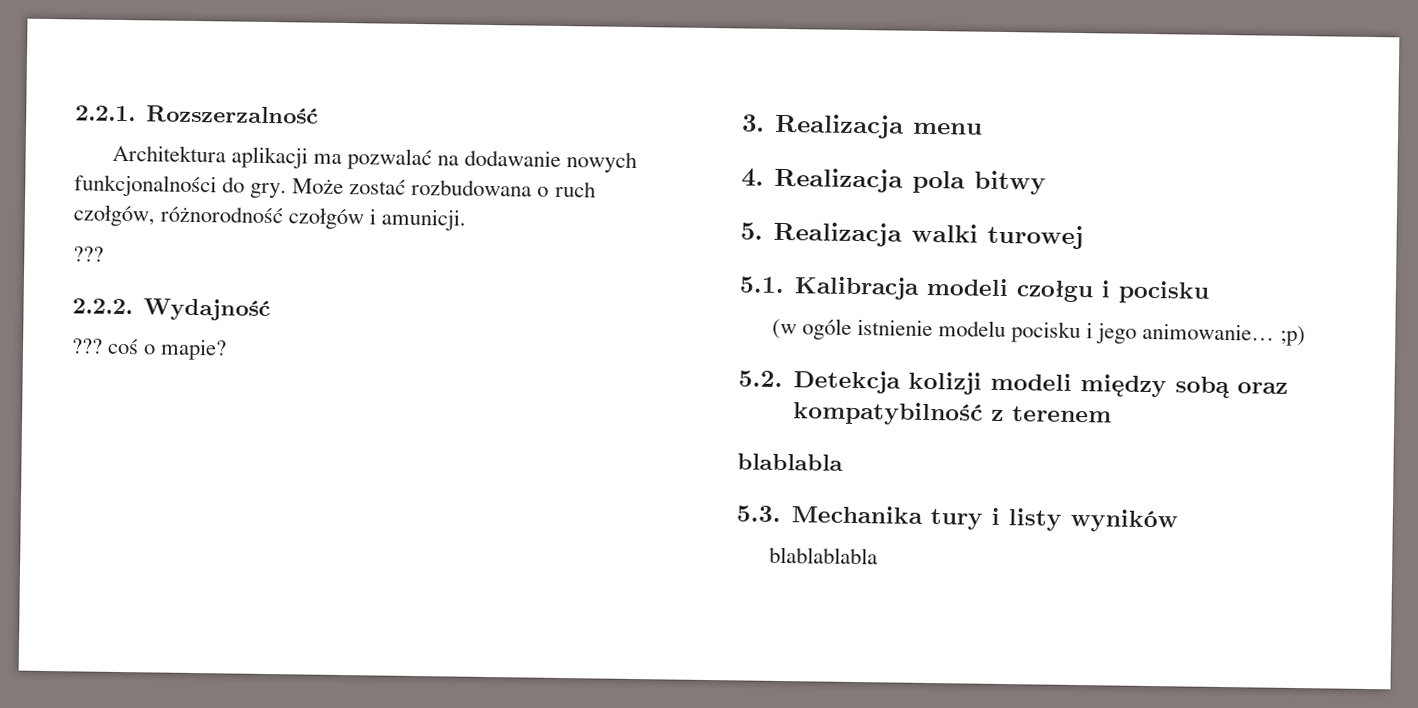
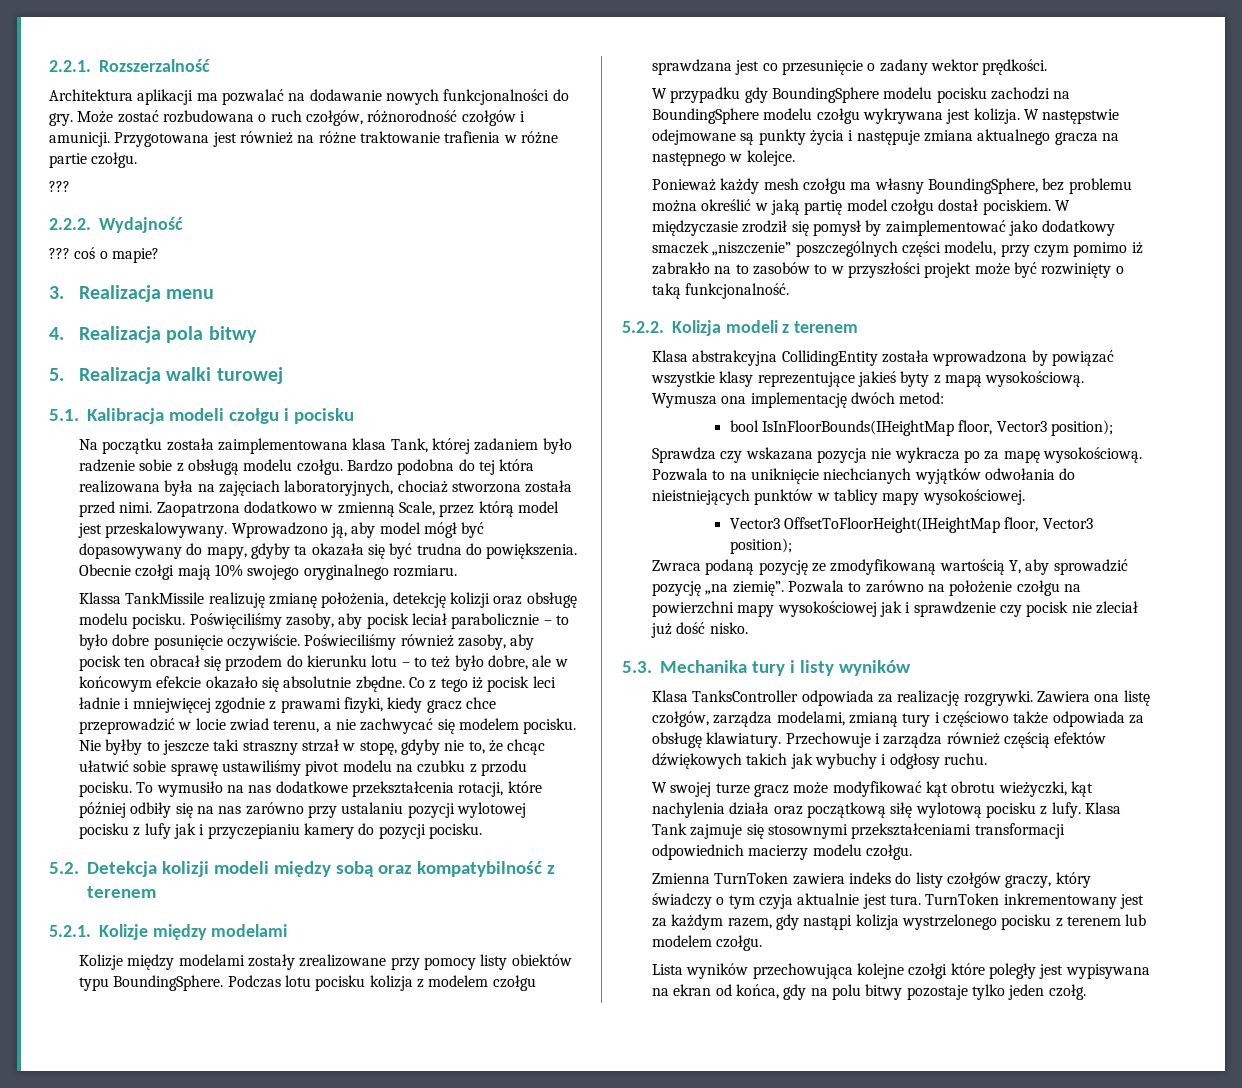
(467, 219) none -> [114,131,558,147] [49,152,138,168] Przygotowana jest również na różne traktowanie trafienia w różne partie czołgu.
[771,318,1307,347] (w ogóle istnienie modelu pocisku i jego animowanie… ;p) -> [79,438,572,454] [79,459,535,475] [79,480,573,496] [79,501,559,517] [78,522,485,538] [79,543,578,559] [79,564,457,580] [79,592,577,608] [79,613,569,629] [79,634,535,650] [79,655,568,671] [79,676,556,692] [79,697,496,713] [79,718,577,734] [79,739,546,755] [79,760,527,776] [79,781,542,797] [79,802,526,818] [79,823,482,839] Na początku została zaimplementowana klasa Tank, której zadaniem było radzenie sobie z obsługą modelu czołgu. Bardzo podobna do tej która realizowana była na zajęciach laboratoryjnych, chociaż stworzona została przed nimi. Zaopatrzona dodatkowo w zmienną Scale, przez którą model jest przeskalowywany. Wprowadzono ją, aby model mógł być dopasowywany do mapy, gdyby ta okazała się być trudna do powiększenia. Obecnie czołgi mają 10% swojego oryginalnego rozmiaru. // Klassa TankMissile realizuję zmianę położenia, detekcję kolizji oraz obsługę modelu pocisku. Poświęciliśmy zasoby, aby pocisk leciał parabolicznie – to było dobre posunięcie oczywiście. Poświeciliśmy również zasoby, aby pocisk ten obracał się przodem do kierunku lotu – to też było dobre, ale w końcowym efekcie okazało się absolutnie zbędne. Co z tego iż pocisk leci ładnie i mniejwięcej zgodnie z prawami fizyki, kiedy gracz chce przeprowadzić w locie zwiad terenu, a nie zachwycać się modelem pocisku. Nie byłby to jeszcze taki straszny strzał w stopę, gdyby nie to, że chcąc ułatwić sobie sprawę ustawiliśmy pivot modelu na czubku z przodu pocisku. To wymusiło na nas dodatkowe przekształcenia rotacji, które później odbiły się na nas zarówno przy ustalaniu pozycji wylotowej pocisku z lufy jak i przyczepianiu kamery do pozycji pocisku.
[737,453,843,471] blablabla -> [49,924,288,940] [79,954,572,970] [79,975,536,991] [652,59,1048,75] [652,87,1071,103] [652,108,1120,124] [652,129,1119,145] [652,150,795,166] [652,178,1132,194] [652,199,1070,215] [652,220,1116,236] [652,241,1143,257] [652,262,1124,278] [652,283,790,299] [622,320,859,336] [652,350,1114,366] [651,371,1085,387] [652,392,945,408] [729,420,1113,436] [652,447,1142,463] [652,468,1076,484] [652,489,1025,505] [729,517,1093,533] [729,538,792,554] [652,559,1128,575] [652,580,1081,596] [652,601,1138,617] [651,622,748,638] 5.2.1. Kolizje między modelami // Kolizje między modelami zostały zrealizowane przy pomocy listy obiektów typu BoundingSphere. Podczas lotu pocisku kolizja z modelem czołgu sprawdzana jest co przesunięcie o zadany wektor prędkości. // W przypadku gdy BoundingSphere modelu pocisku zachodzi na BoundingSphere modelu czołgu wykrywana jest kolizja. W następstwie odejmowane są punkty życia i następuje zmiana aktualnego gracza na następnego w kolejce. // Ponieważ każdy mesh czołgu ma własny BoundingSphere, bez problemu można określić w jaką partię model czołgu dostał pociskiem. W międzyczasie zrodził się pomysł by zaimplementować jako dodatkowy smaczek „niszczenie” poszczególnych części modelu, przy czym pomimo iż zabrakło na to zasobów to w przyszłości projekt może być rozwinięty o taką funkcjonalność. // 5.2.2. Kolizja modeli z terenem // Klasa abstrakcyjna CollidingEntity została wprowadzona by powiązać wszystkie klasy reprezentujące jakieś byty z mapą wysokościową. Wymusza ona implementację dwóch metod: // bool IsInFloorBounds(IHeightMap floor, Vector3 position); // Sprawdza czy wskazana pozycja nie wykracza po za mapę wysokościową. Pozwala to na uniknięcie niechcianych wyjątków odwołania do nieistniejących punktów w tablicy mapy wysokościowej. // Vector3 OffsetToFloorHeight(IHeightMap floor, Vector3 position); // Zwraca podaną pozycję ze zmodyfikowaną wartością Y, aby sprowadzić pozycję „na ziemię”. Pozwala to zarówno na położenie czołgu na powierzchni mapy wysokościowej jak i sprawdzenie czy pocisk nie zleciał już dość nisko.
[768,546,878,565] blablablabla -> [652,690,1150,706] [652,711,1144,727] [652,732,1107,748] [652,753,987,769] [652,781,1093,797] [652,802,1121,818] [652,823,1065,839] [652,844,912,860] [652,872,1091,888] [652,893,1144,909] [652,914,1147,930] [652,935,763,951] [652,963,1150,979] [652,984,1086,1000] Klasa TanksController odpowiada za realizację rozgrywki. Zawiera ona listę czołgów, zarządza modelami, zmianą tury i częściowo także odpowiada za obsługę klawiatury. Przechowuje i zarządza również częścią efektów dźwiękowych takich jak wybuchy i odgłosy ruchu. // W swojej turze gracz może modyfikować kąt obrotu wieżyczki, kąt nachylenia działa oraz początkową siłę wylotową pocisku z lufy. Klasa Tank zajmuje się stosownymi przekształceniami transformacji odpowiednich macierzy modelu czołgu. // Zmienna TurnToken zawiera indeks do listy czołgów graczy, który świadczy o tym czyja aktualnie jest tura. TurnToken inkrementowany jest za każdym razem, gdy nastąpi kolizja wystrzelonego pocisku z terenem lub modelem czołgu. // Lista wyników przechowująca kolejne czołgi które poległy jest wypisywana na ekran od końca, gdy na polu bitwy pozostaje tylko jeden czołg.

